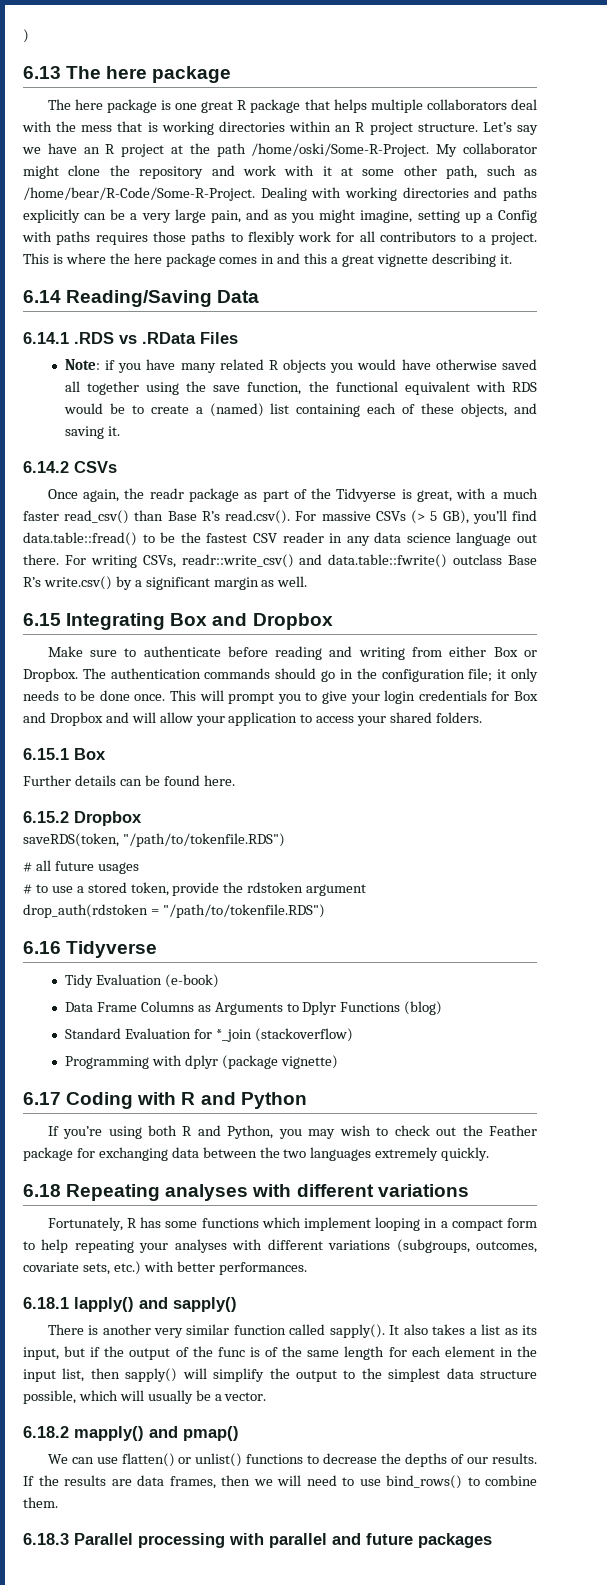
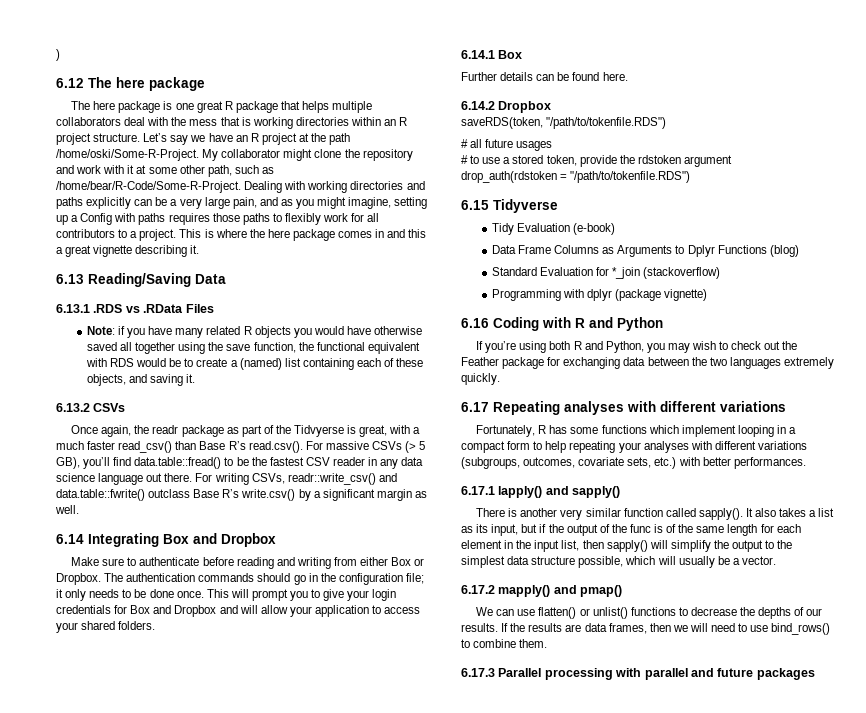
[23,66,61,79] 6.13 -> [56,78,84,88] 6.12
[23,290,61,303] 6.14 -> [56,274,84,284] 6.13
[23,332,69,344] 6.14.1 -> [56,304,90,313] 6.13.1
[23,461,69,473] 6.14.2 -> [56,403,90,412] 6.13.2
[23,613,61,626] 6.15 -> [56,534,84,544] 6.14
[23,748,69,760] 6.15.1 -> [461,50,495,59] 6.14.1
[23,811,69,823] 6.15.2 -> [461,101,495,110] 6.14.2
[23,941,61,954] 6.16 -> [461,200,489,210] 6.15
[23,1092,61,1105] 6.17 -> [461,318,489,328] 6.16
[23,1184,61,1197] 6.18 -> [461,402,489,412] 6.17
[23,1297,69,1309] 6.18.1 -> [461,486,495,495] 6.17.1
[23,1426,69,1438] 6.18.2 -> [461,585,495,594] 6.17.2
[23,1533,69,1545] 6.18.3 -> [461,668,495,677] 6.17.3

